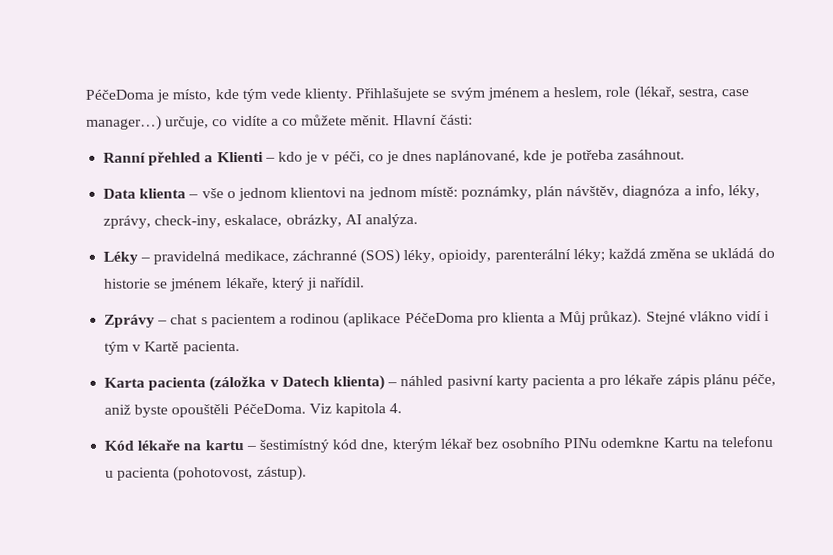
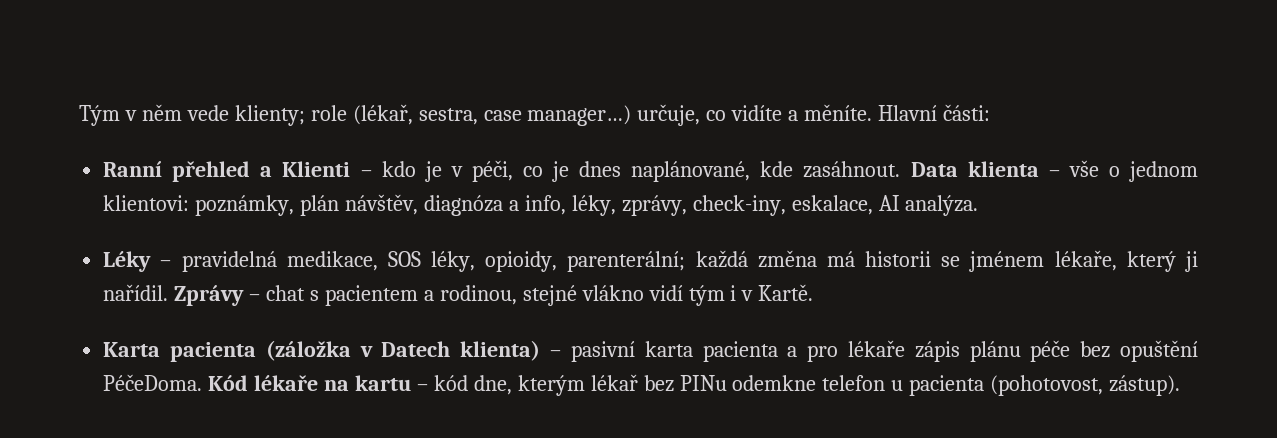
[85,86,603,103] PéčeDoma je místo, kde tým vede klienty. Přihlašujete se svým jménem a heslem, -> [79,104,305,126] Tým v něm vede klienty;
[281,114,391,126] co můžete měnit. -> [804,104,873,121] měníte.
[549,149,614,164] je potřeba -> (794, 169) none
(686, 154) // -> (901, 169) none
[290,186,458,201] klientovi na jednom místě: -> [103,195,190,211] klientovi:
[285,214,342,228] obrázky, -> (873, 205) none
[291,247,775,265] [104,278,152,289] záchranné (SOS) léky, opioidy, parenterální léky; každá změna se ukládá do historie -> [387,250,932,272] SOS léky, opioidy, parenterální; každá změna má historii
(366, 282) // -> (169, 292) none
[290,310,771,328] [104,341,240,355] rodinou (aplikace PéčeDoma pro klienta a Můj průkaz). Stejné vlákno vidí i tým v Kartě pacienta. -> [439,284,814,306] rodinou, stejné vlákno vidí tým i v Kartě.
[400,375,529,389] náhled pasivní karty -> [570,341,693,362] pasivní karta
[742,373,777,388] [104,403,403,418] péče, aniž byste opouštěli PéčeDoma. Viz kapitola 4. // -> [1030,340,1198,362] [103,374,203,391] péče bez opuštění PéčeDoma.
[258,439,330,453] šestimístný -> (428, 387) none
[501,438,561,449] osobního -> (674, 383) none
[662,435,774,448] Kartu na telefonu -> [822,375,886,391] telefon

